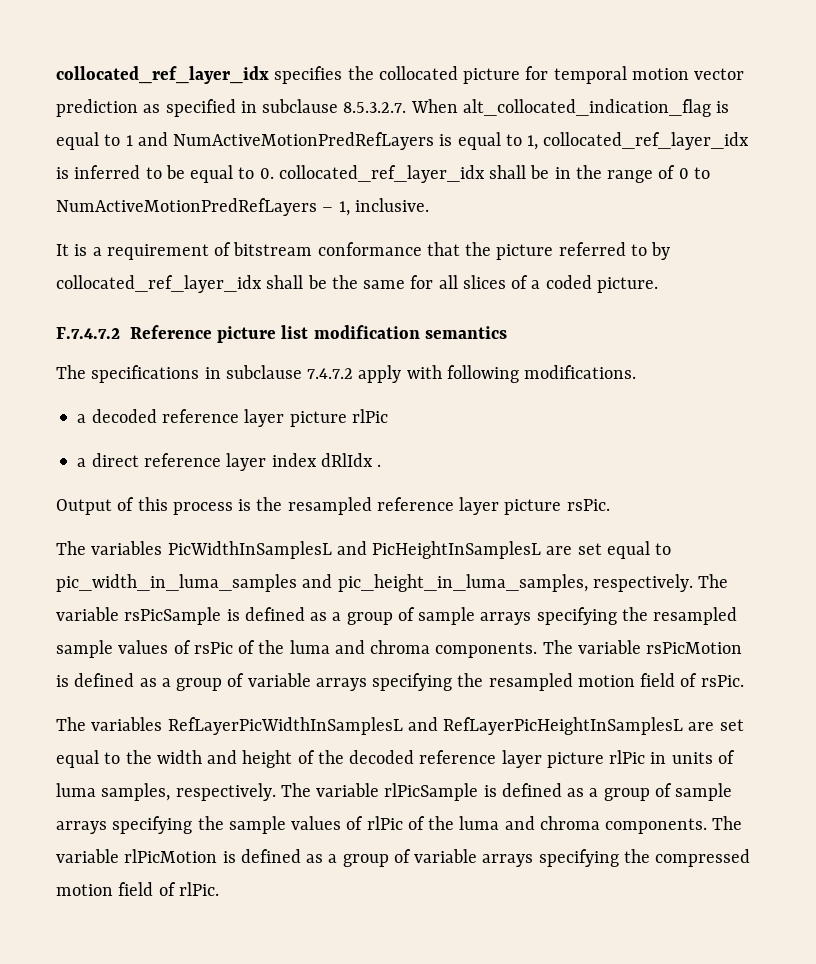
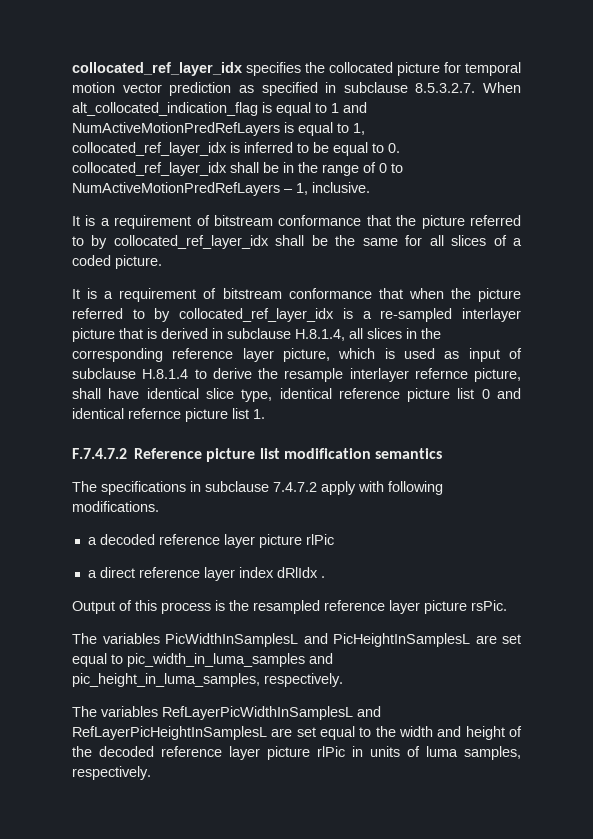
(658, 285) none -> [72,288,522,302] [72,308,521,322] [72,328,441,342] [72,348,522,362] [72,368,521,382] [72,388,521,402] [72,408,265,422] // It is a requirement of bitstream conformance that when the picture referred to by collocated_ref_layer_idx is a re-sampled interlayer picture that is derived in subclause H.8.1.4, all slices in the corresponding reference layer picture, which is used as input of subclause H.8.1.4 to derive the resample interlayer refernce picture, shall have identical slice type, identical reference picture list 0 and identical refernce picture list 1.
[698,574,729,588] [56,607,738,625] [56,640,743,658] [56,673,744,691] The variable rsPicSample is defined as a group of sample arrays specifying the resampled sample values of rsPic of the luma and chroma components. The variable rsPicMotion is defined as a group of variable arrays specifying the resampled motion field of rsPic. -> (343, 680) none
[280,783,733,801] [56,816,743,834] [56,849,751,867] [56,882,219,896] The variable rlPicSample is defined as a group of sample arrays specifying the sample values of rlPic of the luma and chroma components. The variable rlPicMotion is defined as a group of variable arrays specifying the compressed motion field of rlPic. -> (151, 773) none

